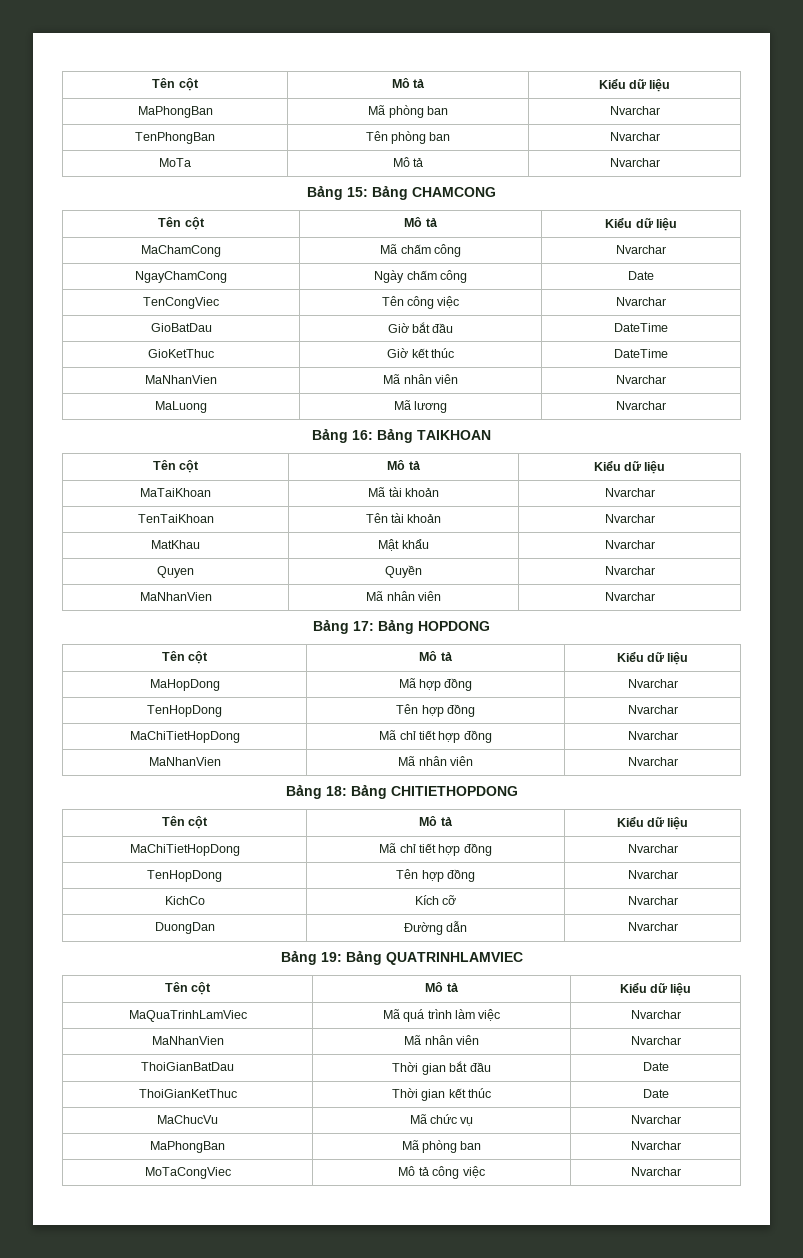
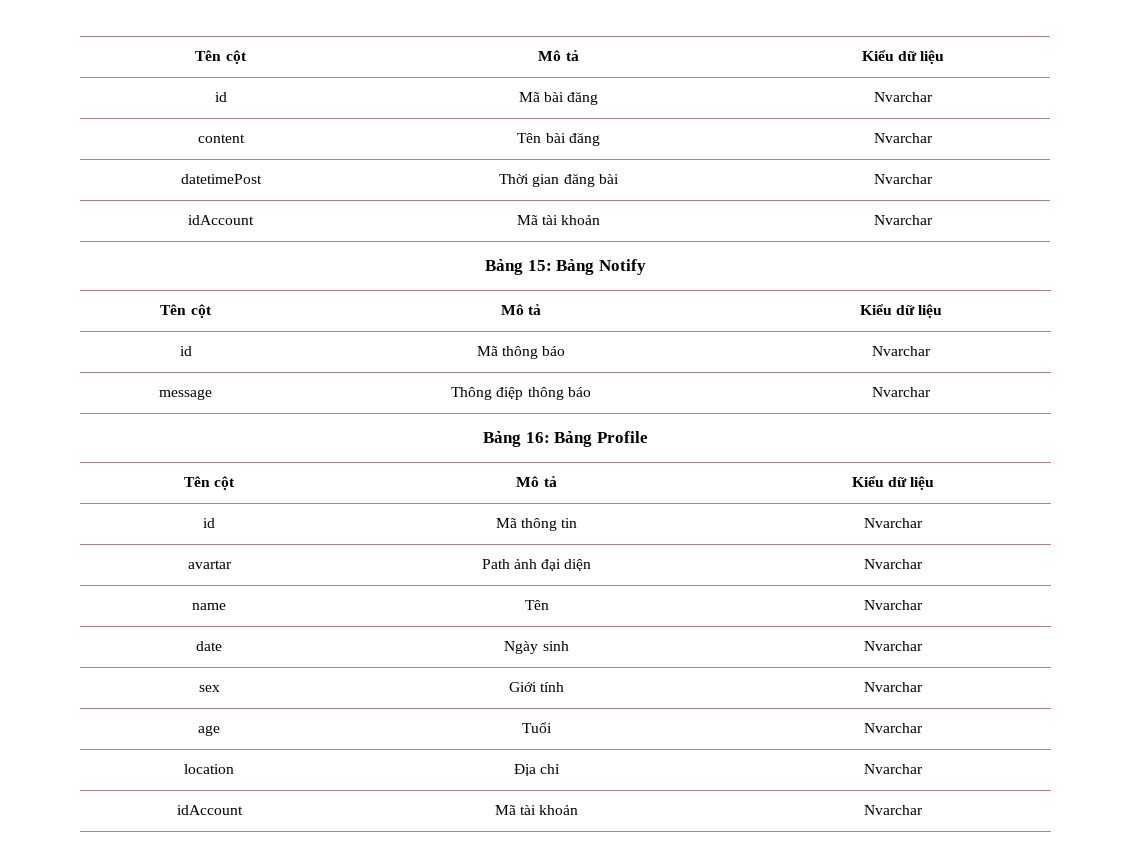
[152,78,199,91] [391,78,426,88] [598,78,671,92] [137,106,213,118] [368,105,448,118] [609,106,660,115] [135,132,215,144] [365,131,451,144] [609,132,660,141] [159,158,191,167] [392,157,424,167] Tên cột | Mô tả | Kiểu dữ liệu // MaPhongBan | Mã phòng ban | Nvarchar // TenPhongBan | Tên phòng ban | Nvarchar // MoTa | Mô tả -> [195,50,247,64] [538,50,579,61] [861,50,945,64] [214,92,227,102] [518,91,599,105] [874,92,933,102] [197,134,245,143] [517,132,600,146] [874,133,933,143] [180,174,262,184] [499,173,619,187] [874,174,933,184] [188,215,254,225] [516,215,601,225] Tên cột | Mô tả | Kiểu dữ liệu // id | Mã bài đăng | Nvarchar // content | Tên bài đăng | Nvarchar // datetimePost | Thời gian đăng bài | Nvarchar // idAccount | Mã tài khoản
[412,187,496,197] [158,217,205,230] [404,217,438,227] [605,217,677,231] [141,245,221,257] [380,244,461,257] [616,245,666,254] [135,271,227,283] [374,270,467,283] [628,271,654,280] [143,297,219,309] [381,296,460,309] [616,297,666,306] [150,323,212,332] [387,322,454,333] [614,323,668,332] [148,349,214,358] [387,348,454,358] [614,349,668,358] [145,375,217,384] [383,374,458,384] [616,375,666,384] [155,401,207,413] [393,400,448,413] CHAMCONG // Tên cột | Mô tả | Kiểu dữ liệu // MaChamCong | Mã chấm công | Nvarchar // NgayChamCong | Ngày chấm công | Date // TenCongViec | Tên công việc | Nvarchar // GioBatDau | Giờ bắt đầu | DateTime // GioKetThuc | Giờ kết thúc | DateTime // MaNhanVien | Mã nhân viên | Nvarchar // MaLuong | Mã lương -> [598,259,646,275] [160,304,212,318] [500,304,542,315] [859,304,943,318] [179,346,192,356] [476,346,566,359] [872,346,931,356] [159,389,212,400] [451,387,591,400] Notify // Tên cột | Mô tả | Kiểu dữ liệu // id | Mã thông báo | Nvarchar // message | Thông điệp thông báo
[417,430,491,440] [152,460,200,473] [387,460,421,470] [593,460,666,474] [140,488,211,497] [368,487,439,497] [604,488,655,497] [137,514,214,523] [365,513,442,523] [604,514,655,523] [151,540,200,549] [378,539,429,551] [604,540,655,549] [157,566,194,578] [385,565,422,578] [604,566,655,575] [139,592,212,601] [366,591,441,601] [604,592,655,601] [313,620,490,634] [161,651,209,664] [419,651,453,661] [616,651,689,665] [149,679,220,691] [398,678,473,691] [627,679,678,688] [147,705,222,717] [396,704,475,717] [627,705,678,714] [129,731,240,743] [379,730,492,743] [627,731,678,740] [148,757,221,766] [398,756,473,766] [627,757,678,766] [285,785,518,799] [161,816,209,829] [419,816,453,826] [616,816,689,830] [129,844,240,856] [379,843,492,856] [627,844,678,853] [147,870,222,882] [396,869,475,882] [627,870,678,879] [164,896,205,905] [414,895,457,905] [627,896,678,905] [154,922,215,934] [403,921,468,935] [627,922,678,931] [280,951,523,965] [164,982,212,995] [425,982,459,992] [619,982,692,996] [128,1010,247,1022] [382,1009,501,1022] [630,1010,681,1019] [151,1036,224,1045] [404,1035,479,1045] [630,1036,681,1045] [141,1062,234,1071] [392,1061,491,1075] [642,1062,669,1071] [138,1089,237,1098] [391,1088,492,1101] [642,1089,669,1098] [157,1115,218,1124] [409,1114,474,1126] [630,1115,681,1124] [150,1141,225,1153] [401,1140,482,1153] [630,1141,681,1150] [144,1167,231,1179] [398,1166,485,1179] TAIKHOAN // Tên cột | Mô tả | Kiểu dữ liệu // MaTaiKhoan | Mã tài khoản | Nvarchar // TenTaiKhoan | Tên tài khoản | Nvarchar // MatKhau | Mật khẩu | Nvarchar // Quyen | Quyền | Nvarchar // MaNhanVien | Mã nhân viên | Nvarchar // Bảng 17: Bảng HOPDONG // Tên cột | Mô tả | Kiểu dữ liệu // MaHopDong | Mã hợp đồng | Nvarchar // TenHopDong | Tên hợp đồng | Nvarchar // MaChiTietHopDong | Mã chỉ tiết hợp đồng | Nvarchar // MaNhanVien | Mã nhân viên | Nvarchar // Bảng 18: Bảng CHITIETHOPDONG // Tên cột | Mô tả | Kiểu dữ liệu // MaChiTietHopDong | Mã chỉ tiết hợp đồng | Nvarchar // TenHopDong | Tên hợp đồng | Nvarchar // KichCo | Kích cỡ | Nvarchar // DuongDan | Đường dẫn | Nvarchar // Bảng 19: Bảng QUATRINHLAMVIEC // Tên cột | Mô tả | Kiểu dữ liệu // MaQuaTrinhLamViec | Mã quá trình làm việc | Nvarchar // MaNhanVien | Mã nhân viên | Nvarchar // ThoiGianBatDau | Thời gian bắt đầu | Date // ThoiGianKetThuc | Thời gian kết thúc | Date // MaChucVu | Mã chức vụ | Nvarchar // MaPhongBan | Mã phòng ban | Nvarchar // MoTaCongViec | Mô tả công việc -> [596,431,648,443] [183,476,236,490] [516,476,557,487] [851,476,935,490] [203,518,215,528] [495,518,578,531] [864,518,923,528] [187,560,232,569] [481,559,592,571] [864,559,923,569] [192,603,226,610] [524,600,549,610] [864,600,923,610] [196,641,222,651] [504,641,569,654] [864,641,923,651] [198,685,220,692] [508,682,565,692] [864,682,923,692] [198,725,220,736] [522,722,552,733] [864,723,923,733] [184,764,234,774] [513,764,561,776] [864,764,923,774] [176,805,243,815] [494,805,579,815] Profile // Tên cột | Mô tả | Kiểu dữ liệu // id | Mã thông tin | Nvarchar // avartar | Path ảnh đại diện | Nvarchar // name | Tên | Nvarchar // date | Ngày sinh | Nvarchar // sex | Giới tính | Nvarchar // age | Tuổi | Nvarchar // location | Địa chỉ | Nvarchar // idAccount | Mã tài khoản

